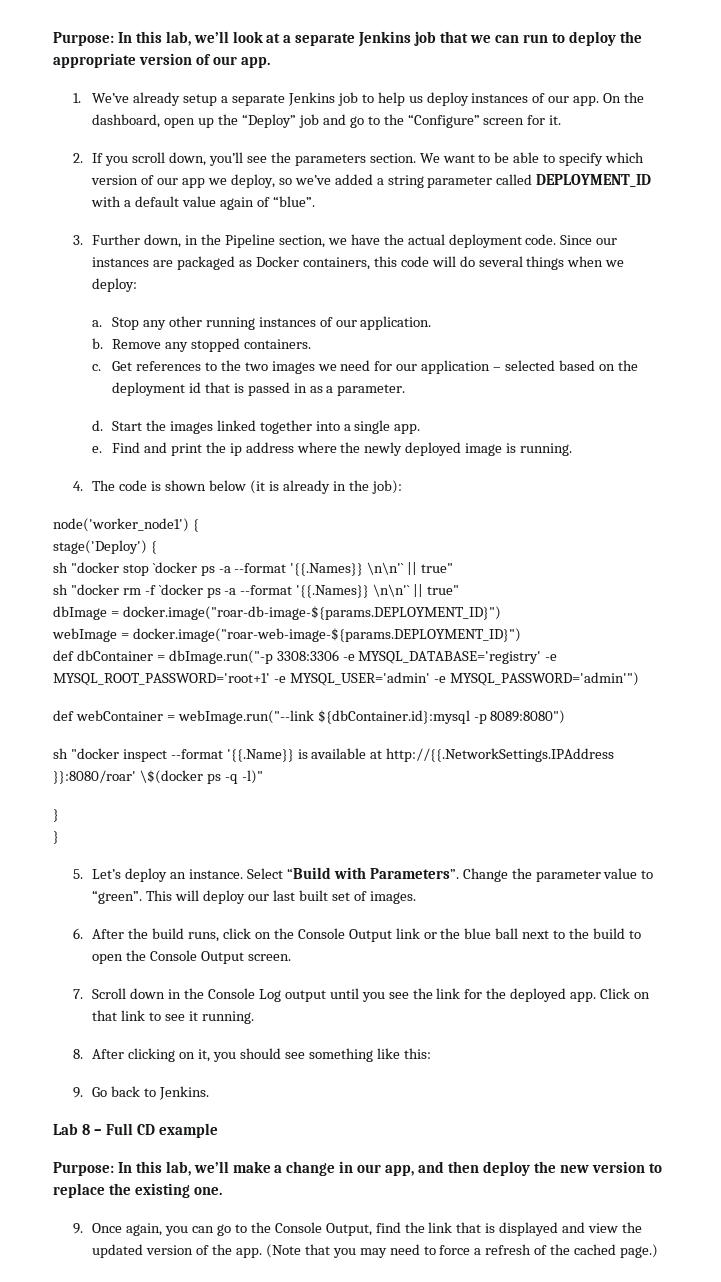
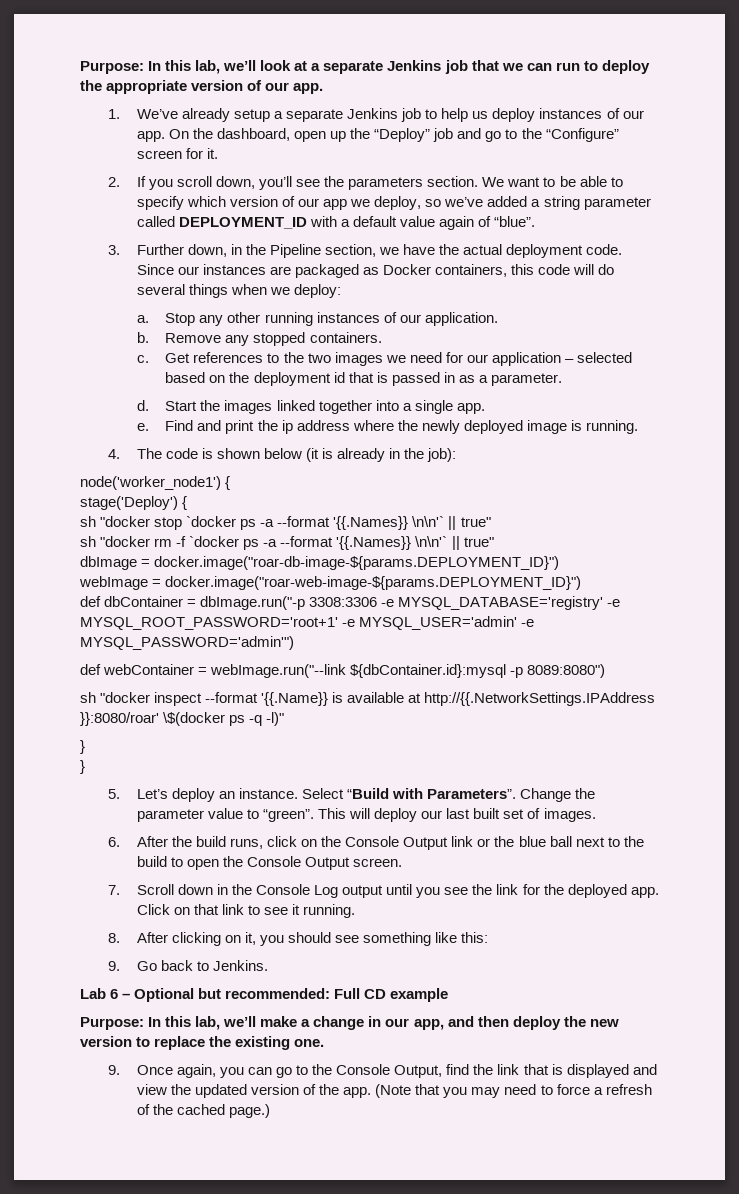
[81,1124,102,1135] 8 – -> [110,988,331,1002] 6 – Optional but recommended:

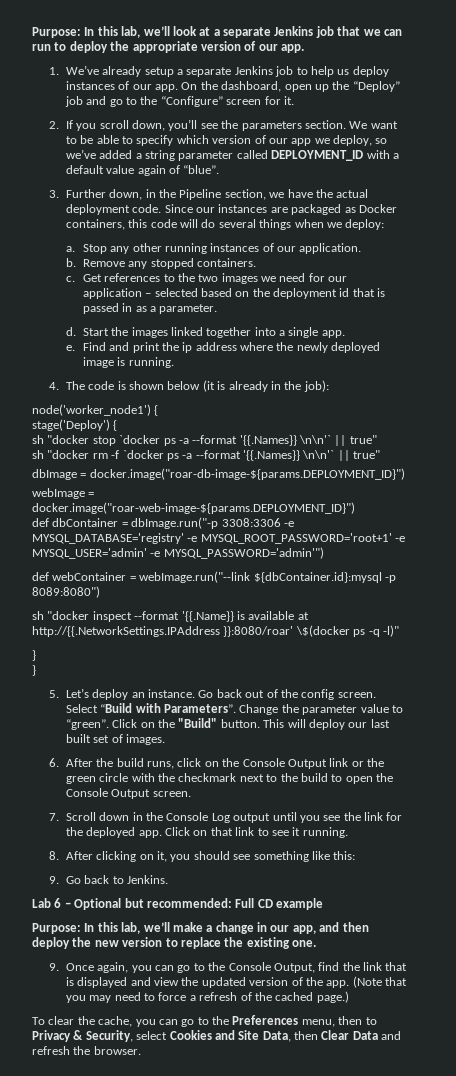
(299, 793) none -> [198,689,376,700] Go back out of the config screen.
(315, 815) none -> [112,718,260,728] Click on the "Build" button.
[518,836,572,847] blue ball -> [65,773,237,784] green circle with the checkmark
(271, 1111) none -> [32,1015,377,1027] [32,1030,402,1042] [32,1046,141,1055] // To clear the cache, you can go to the Preferences menu, then to Privacy & Security, select Cookies and Site Data, then Clear Data and refresh the browser.

